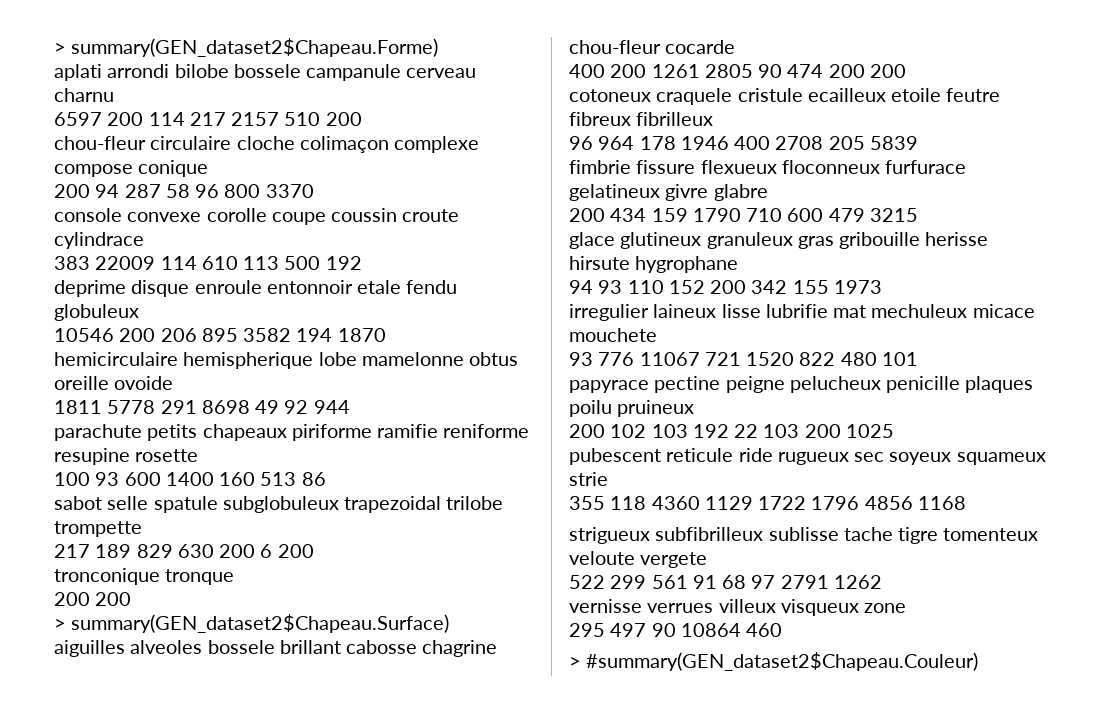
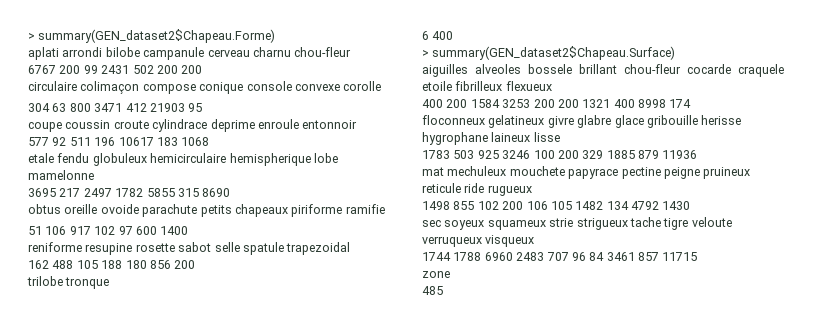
[233,64,301,78] bossele -> (140, 52) none
[54,112,362,126] [54,136,480,153] [54,160,209,177] [54,184,314,198] [54,208,460,225] [54,232,144,249] [54,256,362,270] [54,280,458,297] [54,304,139,321] [54,328,386,342] [54,352,519,369] [54,376,174,390] [54,400,350,414] // 6597 200 114 217 2157 510 200 // chou-fleur circulaire cloche colimaçon complexe compose conique // 200 94 287 58 96 800 3370 // console convexe corolle coupe coussin croute cylindrace // 383 22009 114 610 113 500 192 // deprime disque enroule entonnoir etale fendu globuleux // 10546 200 206 895 3582 194 1870 // hemicirculaire hemispherique lobe mamelonne obtus oreille ovoide // 1811 5778 291 8698 49 92 944 // -> [294,47,352,57] [28,65,203,74] [28,81,382,94] [28,103,203,112] [28,119,358,132] [28,137,210,146] [28,153,338,166] [28,170,94,180] [28,188,231,197] [28,204,139,214] chou-fleur // 6767 200 99 2431 502 200 200 // circulaire colimaçon compose conique console convexe corolle // 304 63 800 3471 412 21903 95 // coupe coussin croute cylindrace deprime enroule entonnoir // 577 92 511 196 10617 183 1068 // etale fendu globuleux hemicirculaire hemispherique lobe mamelonne // 3695 217 2497 1782 5855 315 8690 // obtus oreille ovoide
[443,424,530,438] [54,448,199,465] [54,472,326,486] reniforme resupine rosette // 100 93 600 1400 160 513 86 // -> [28,226,189,235] [28,242,175,255] // 51 106 917 102 97 600 1400 // reniforme resupine rosette
[222,496,339,513] subglobuleux -> (284, 248) none
[446,496,504,510] [54,521,142,537] [54,544,314,558] [54,568,160,585] trilobe trompette // 217 189 829 630 200 6 200 // tronconique -> [28,260,196,269] [27,276,63,286] // 162 488 105 188 180 856 200 // trilobe
[54,592,132,606] 200 200 -> [422,31,454,40] 6 400
[346,640,498,657] cabosse chagrine -> (617, 69) none
[569,64,906,78] [569,88,1001,105] [569,112,714,126] [569,136,918,150] [569,160,967,174] [569,184,768,201] [569,208,918,222] [569,232,834,249] // 400 200 1261 2805 90 474 200 200 // cotoneux craquele cristule ecailleux etoile feutre fibreux fibrilleux // 96 964 178 1946 400 2708 205 5839 // fimbrie fissure flexueux floconneux furfurace gelatineux givre glabre // 200 434 159 1790 710 600 479 3215 // glace glutineux granuleux gras -> [738,64,784,77] [422,81,552,91] [422,99,692,108] [422,115,644,128] craquele etoile fibrilleux flexueux // 400 200 1584 3253 200 200 1321 400 8998 174 // floconneux gelatineux givre glabre glace
[569,256,630,270] hirsute -> (742, 120) none
[569,280,882,294] [569,304,828,321] // 94 93 110 152 200 342 155 1973 // irregulier laineux lisse lubrifie -> [491,132,560,142] [422,150,698,159] laineux lisse // 1783 503 925 3246 100 200 329 1885 879 11936 //
[972,304,1035,318] micace -> (507, 171) none
[569,352,918,366] [569,376,1034,393] [569,400,695,417] [569,424,894,438] [569,448,1046,465] [569,472,608,486] [569,496,966,510] [569,527,1039,544] [569,551,708,568] [569,575,882,589] [569,599,907,616] [569,623,783,637] [569,652,979,671] // 93 776 11067 721 1520 822 480 101 // papyrace pectine peigne pelucheux penicille plaques poilu pruineux // 200 102 103 192 22 103 200 1025 // pubescent reticule ride rugueux sec soyeux squameux strie // 355 118 4360 1129 1722 1796 4856 1168 // strigueux subfibrilleux sublisse tache tigre tomenteux veloute vergete // 522 299 561 91 68 97 2791 1262 // vernisse verrues villeux visqueux zone // 295 497 90 10864 460 // > #summary(GEN_dataset2$Chapeau.Couleur) -> [568,167,751,179] [422,183,532,196] [422,201,691,210] [422,217,732,230] [422,235,535,247] [422,252,698,261] [422,271,450,278] [422,286,443,295] papyrace pectine peigne pruineux reticule ride rugueux // 1498 855 102 200 106 105 1482 134 4792 1430 // sec soyeux squameux strie strigueux tache tigre veloute verruqueux visqueux // 1744 1788 6960 2483 707 96 84 3461 857 11715 // zone // 485

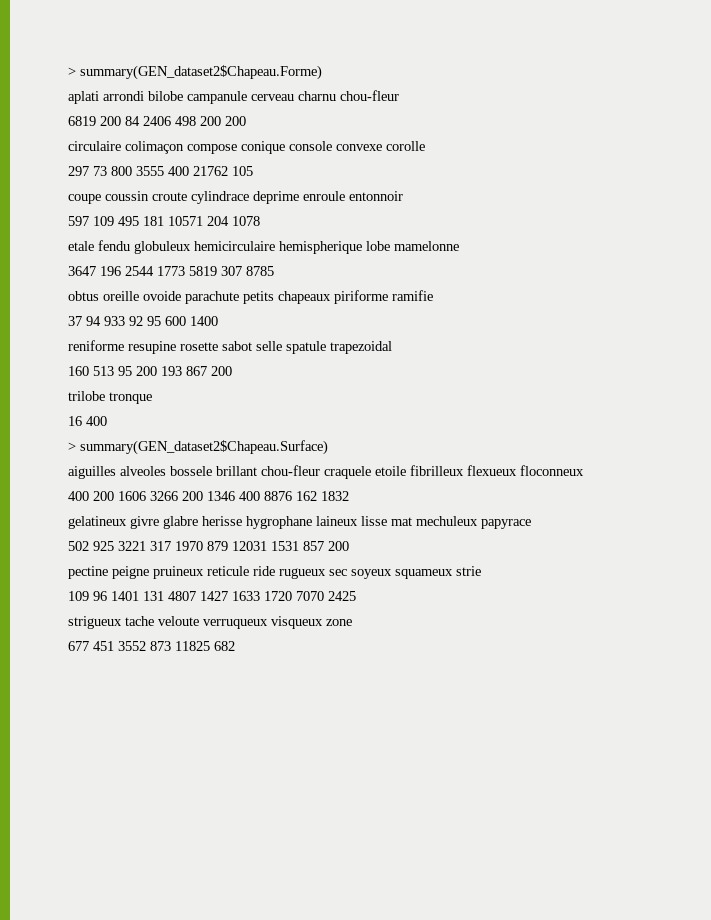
[28,65,154,74] 6767 200 99 2431 502 -> [68,116,196,126] 6819 200 84 2406 498
[28,103,203,112] 304 63 800 3471 412 21903 95 -> [68,166,253,176] 297 73 800 3555 400 21762 105
[28,137,210,146] 577 92 511 196 10617 183 1068 -> [68,216,260,226] 597 109 495 181 10571 204 1078
[28,188,231,197] 3695 217 2497 1782 5855 315 8690 -> [68,266,274,276] 3647 196 2544 1773 5819 307 8785
[28,226,133,235] 51 106 917 102 97 -> [68,316,161,326] 37 94 933 92 95
[28,260,171,269] 162 488 105 188 180 856 -> [68,366,207,376] 160 513 95 200 193 867
[422,31,429,40] 6 -> [68,416,82,426] 16
[687,64,731,74] cocarde -> (320, 470) none
(552, 86) none -> [520,465,584,476] floconneux
[470,99,692,108] [422,115,485,125] 1584 3253 200 200 1321 400 8998 174 // floconneux -> [118,491,349,501] 1606 3266 200 1346 400 8876 162 1832 //
[614,115,698,128] glace gribouille -> (198, 522) none
[422,150,698,159] // 1783 503 925 3246 100 200 329 1885 879 11936 // -> (387, 521) none
[509,166,565,176] mouchete -> (478, 521) none
(619, 173) none -> [68,541,349,551] // 502 925 3221 317 1970 879 12031 1531 857 200 //
[422,201,691,210] [422,218,574,230] // 1498 855 102 200 106 105 1482 134 4792 1430 // sec soyeux squameux strie -> [329,566,481,579] [68,591,356,601] sec soyeux squameux strie // 109 96 1401 131 4807 1427 1633 1720 7070 2425 //
[663,218,689,230] tigre -> (154, 621) none
[422,252,698,261] [422,271,450,278] [422,286,443,295] // 1744 1788 6960 2483 707 96 84 3461 857 11715 // zone // 485 -> [326,619,352,626] [68,641,235,651] zone // 677 451 3552 873 11825 682

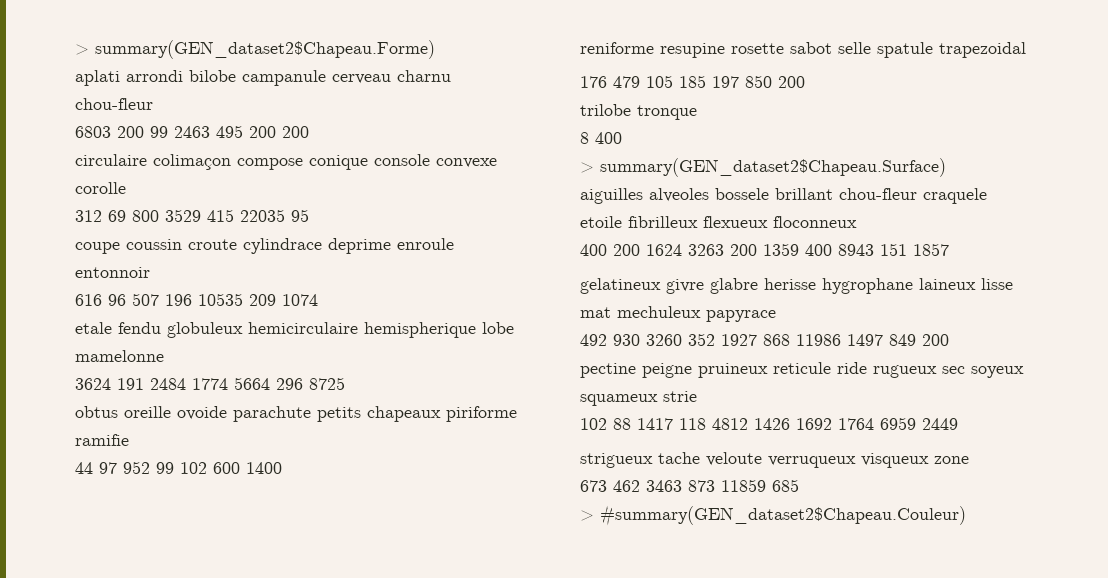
[68,116,196,126] 6819 200 84 2406 498 -> [75,125,243,138] 6803 200 99 2463 495
[68,166,253,176] 297 73 800 3555 400 21762 105 -> [75,209,309,222] 312 69 800 3529 415 22035 95
[68,216,260,226] 597 109 495 181 10571 204 1078 -> [75,293,318,306] 616 96 507 196 10535 209 1074
[68,266,274,276] 3647 196 2544 1773 5819 307 8785 -> [75,377,345,390] 3624 191 2484 1774 5664 296 8725
[68,316,161,326] 37 94 933 92 95 -> [75,461,207,474] 44 97 952 99 102
[68,366,207,376] 160 513 95 200 193 867 -> [580,75,772,88] 176 479 105 185 197 850
[68,416,82,426] 16 -> [580,132,589,144] 8
[118,491,349,501] 1606 3266 200 1346 400 8876 162 1832 -> [646,243,949,256] 1624 3263 200 1359 400 8943 151 1857
[68,541,324,551] 502 925 3221 317 1970 879 12031 1531 857 -> [580,333,916,346] 492 930 3260 352 1927 868 11986 1497 849
[68,591,356,601] 109 96 1401 131 4807 1427 1633 1720 7070 2425 -> [580,417,958,430] 102 88 1417 118 4812 1426 1692 1764 6959 2449
[68,641,235,651] 677 451 3552 873 11825 682 -> [580,479,799,492] [580,505,966,526] 673 462 3463 873 11859 685 // > #summary(GEN_dataset2$Chapeau.Couleur)

